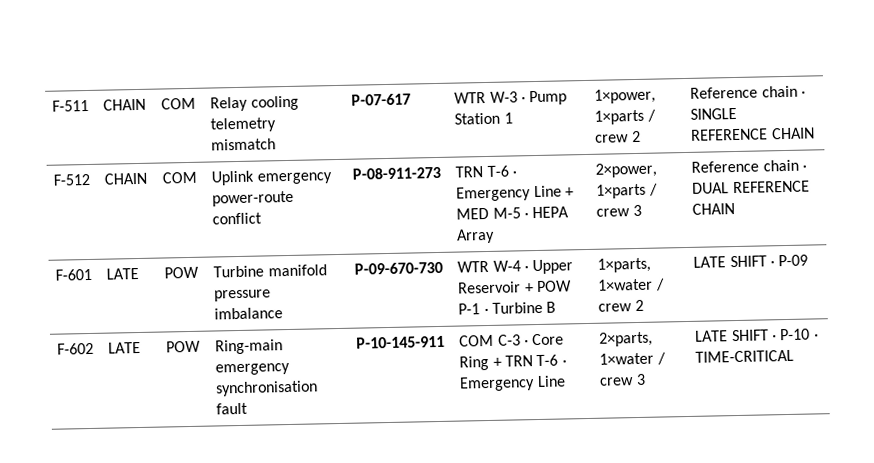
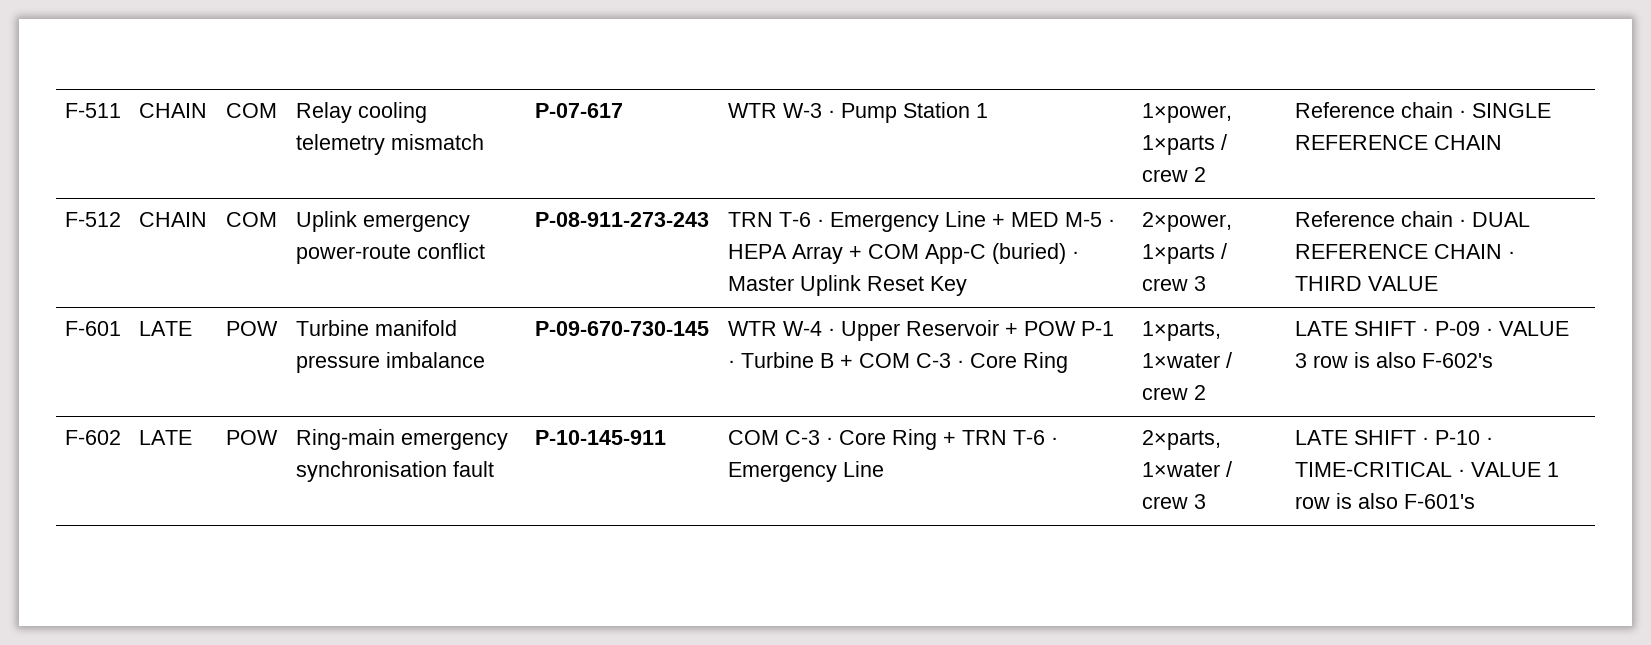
[352,166,442,180] P-08-911-273 -> [534,212,709,227] P-08-911-273-243
(496, 236) none -> [848,243,1079,264] [727,275,967,296] + COM App-C (buried) · Master Uplink Reset Key
(736, 209) none -> [1507,251,1515,259] [1294,276,1438,291] · THIRD VALUE
[354,261,444,275] P-09-670-730 -> [534,321,709,336] P-09-670-730-145
(557, 307) none -> [839,352,1068,373] + COM C-3 · Core Ring
(809, 260) none -> [1485,321,1569,336] [1294,352,1493,368] · VALUE 3 row is also F-602's
(795, 356) none -> [1457,462,1559,477] [1294,493,1475,509] · VALUE 1 row is also F-601's

